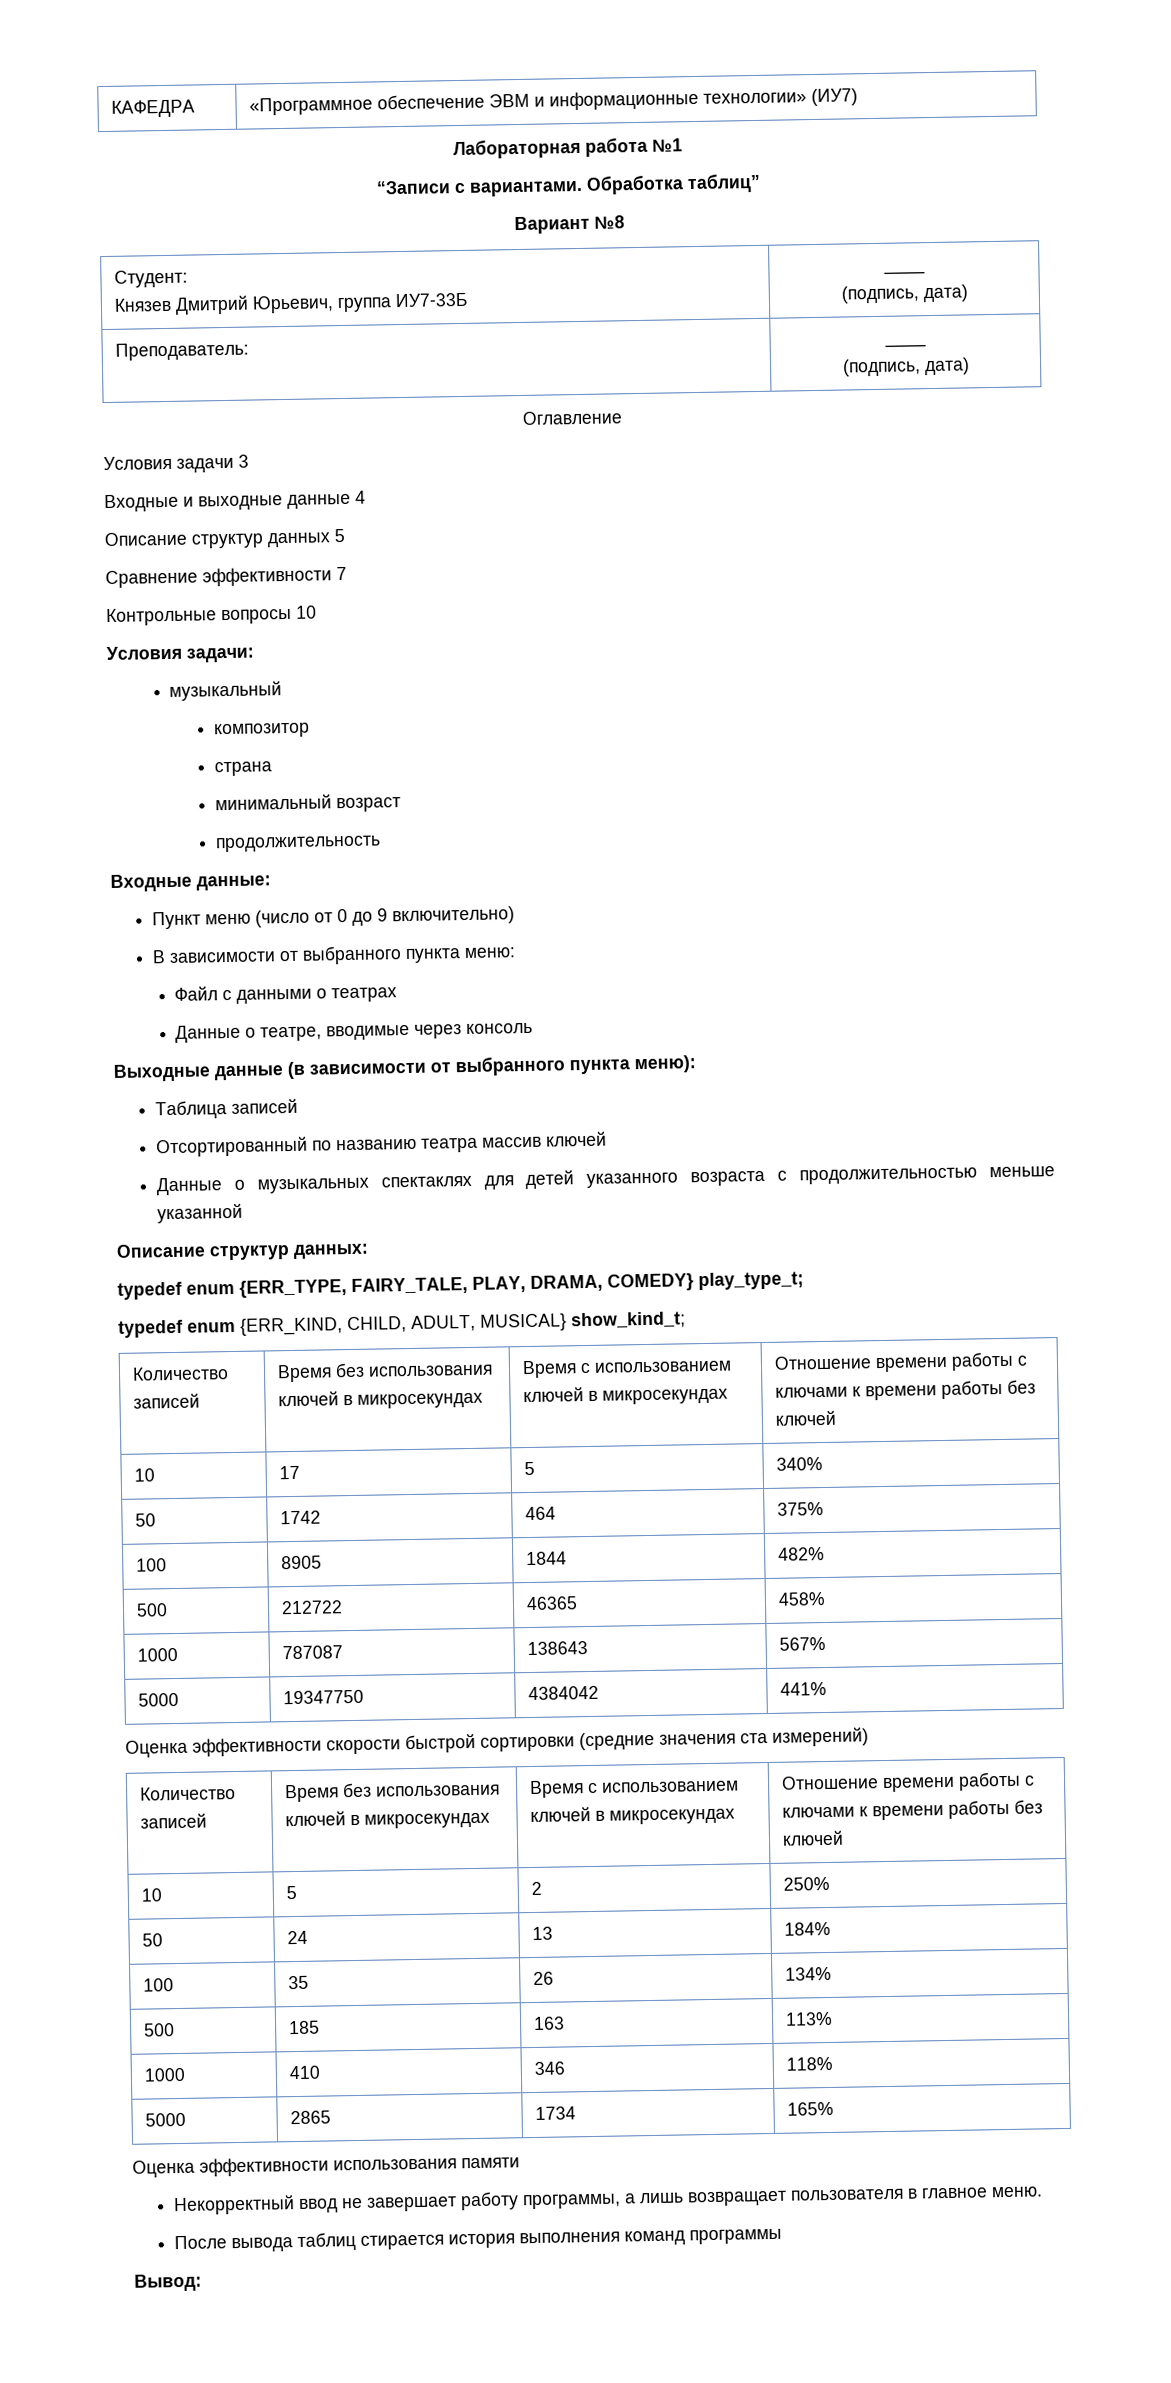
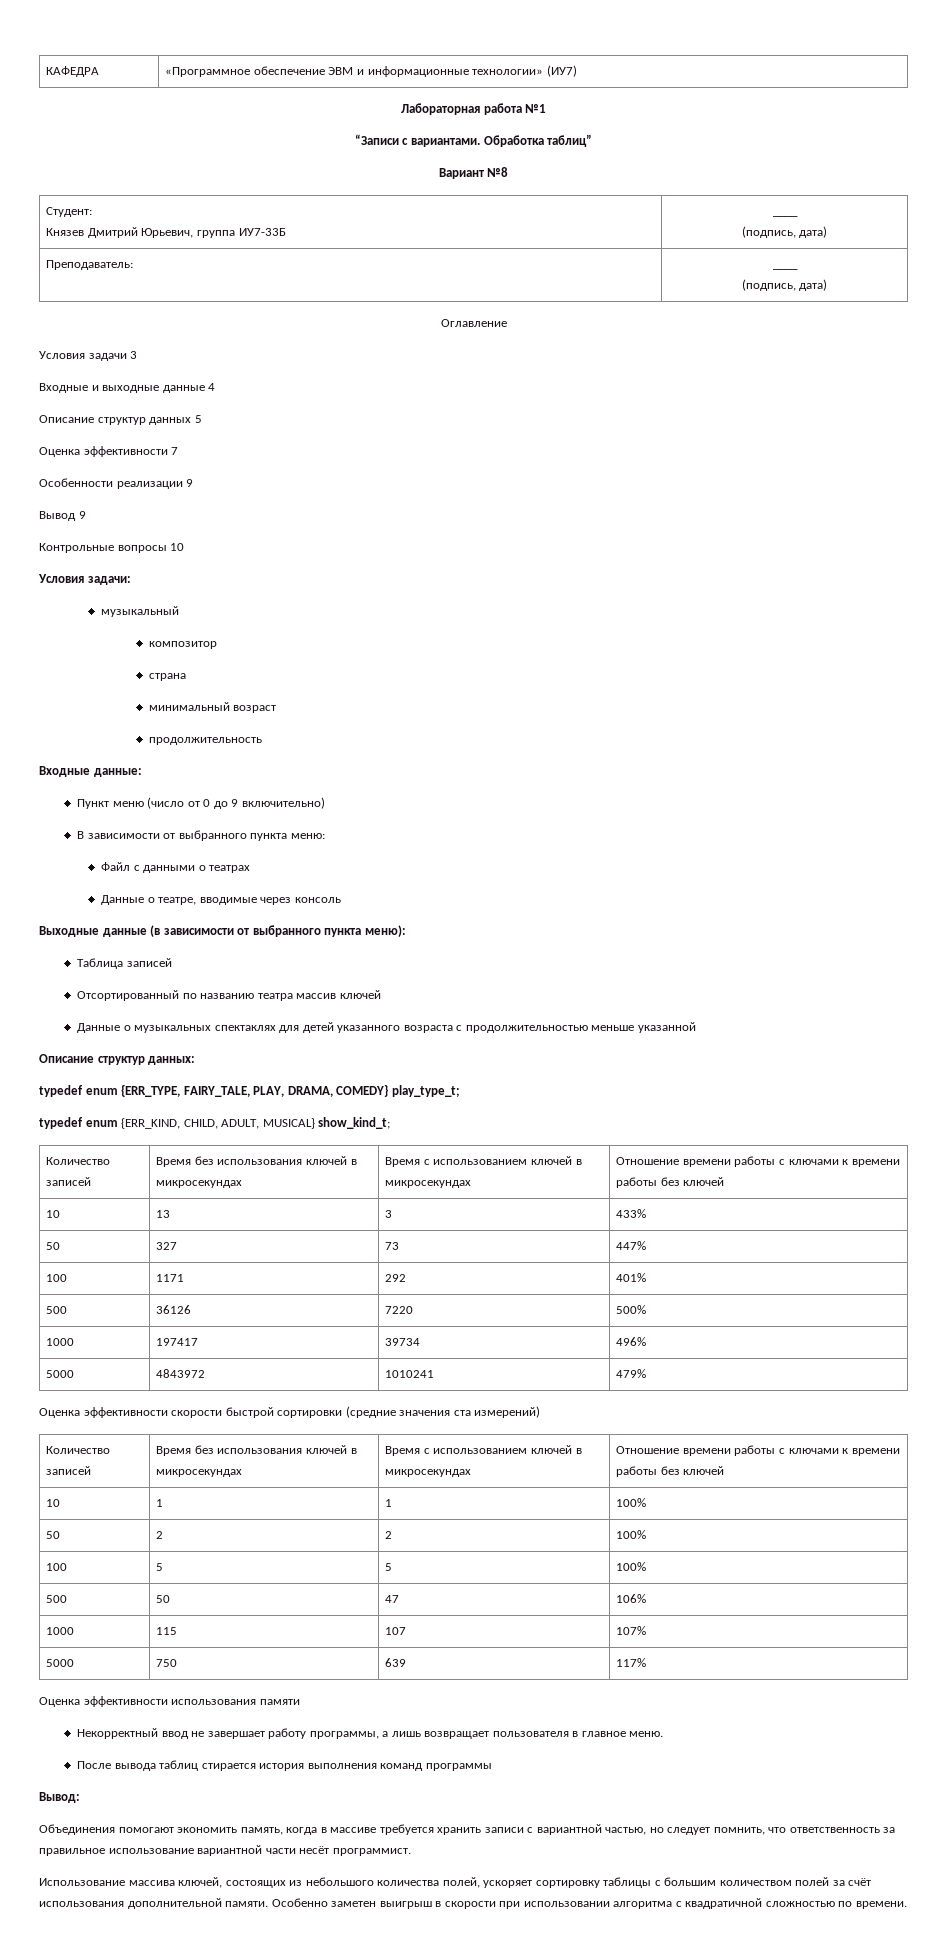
[105,569,198,589] Сравнение -> [39,447,80,457] Оценка
(347, 573) none -> [39,478,194,489] [39,511,86,521] // Особенности реализации 9 // Вывод 9
[278,1465,300,1480] [523,1461,535,1476] [775,1457,823,1471] [134,1513,156,1527] [279,1510,321,1525] [524,1506,556,1521] [776,1502,824,1516] [135,1558,167,1572] [280,1555,322,1570] [525,1551,567,1566] [777,1547,825,1561] [135,1603,168,1617] [280,1600,343,1615] [525,1596,578,1611] [777,1592,826,1606] [136,1647,178,1662] [281,1645,343,1660] [526,1641,588,1656] [778,1636,826,1651] [137,1692,179,1707] [282,1689,364,1705] [527,1685,599,1701] [779,1681,827,1696] 17 | 5 | 340% // 50 | 1742 | 464 | 375% // 100 | 8905 | 1844 | 482% // 500 | 212722 | 46365 | 458% // 1000 | 787087 | 138643 | 567% // 5000 | 19347750 | 4384042 | 441% -> [156,1210,171,1218] [385,1210,393,1218] [616,1209,647,1218] [46,1242,61,1250] [156,1242,178,1250] [385,1242,400,1250] [616,1241,647,1250] [46,1274,68,1282] [156,1274,185,1282] [385,1274,407,1282] [616,1273,647,1282] [46,1306,68,1314] [156,1305,192,1314] [385,1306,414,1314] [616,1305,647,1314] [46,1338,75,1346] [156,1338,199,1346] [385,1338,421,1346] [616,1337,647,1346] [46,1370,75,1378] [156,1369,206,1378] [385,1370,435,1378] [616,1369,647,1378] 13 | 3 | 433% // 50 | 327 | 73 | 447% // 100 | 1171 | 292 | 401% // 500 | 36126 | 7220 | 500% // 1000 | 197417 | 39734 | 496% // 5000 | 4843972 | 1010241 | 479%
[285,1885,297,1900] [530,1881,542,1896] [782,1876,830,1891] [141,1933,163,1947] [286,1930,308,1945] [531,1926,553,1941] [783,1921,831,1936] [142,1978,174,1992] [287,1975,309,1990] [532,1971,554,1986] [784,1966,832,1981] [143,2023,175,2037] [288,2020,320,2035] [532,2016,565,2031] [784,2011,833,2026] [143,2067,185,2082] [288,2065,320,2080] [533,2061,565,2075] [785,2056,833,2071] [144,2112,186,2127] [289,2110,331,2125] [534,2106,576,2120] [786,2101,834,2116] 5 | 2 | 250% // 50 | 24 | 13 | 184% // 100 | 35 | 26 | 134% // 500 | 185 | 163 | 113% // 1000 | 410 | 346 | 118% // 5000 | 2865 | 1734 | 165% -> [156,1499,164,1507] [385,1499,393,1507] [616,1498,647,1507] [46,1531,61,1539] [156,1531,164,1539] [385,1531,393,1539] [616,1530,647,1539] [46,1563,68,1571] [156,1563,164,1571] [385,1563,393,1571] [616,1562,647,1571] [46,1595,68,1603] [156,1595,171,1603] [385,1595,400,1603] [616,1594,647,1603] [46,1627,75,1635] [156,1627,178,1635] [385,1627,407,1635] [616,1626,647,1635] [46,1659,75,1667] [156,1659,178,1667] [385,1658,407,1667] [616,1658,647,1667] 1 | 1 | 100% // 50 | 2 | 2 | 100% // 100 | 5 | 5 | 100% // 500 | 50 | 47 | 106% // 1000 | 115 | 107 | 107% // 5000 | 750 | 639 | 117%
(202, 2282) none -> [39,1824,896,1835] [39,1845,411,1856] [39,1877,872,1888] [39,1898,907,1909] // Объединения помогают экономить память, когда в массиве требуется хранить записи с вариантной частью, но следует помнить, что ответственность за правильное использование вариантной части несёт программист. // Использование массива ключей, состоящих из небольшого количества полей, ускоряет сортировку таблицы с большим количеством полей за счёт использования дополнительной памяти. Особенно заметен выигрыш в скорости при использовании алгоритма с квадратичной сложностью по времени.

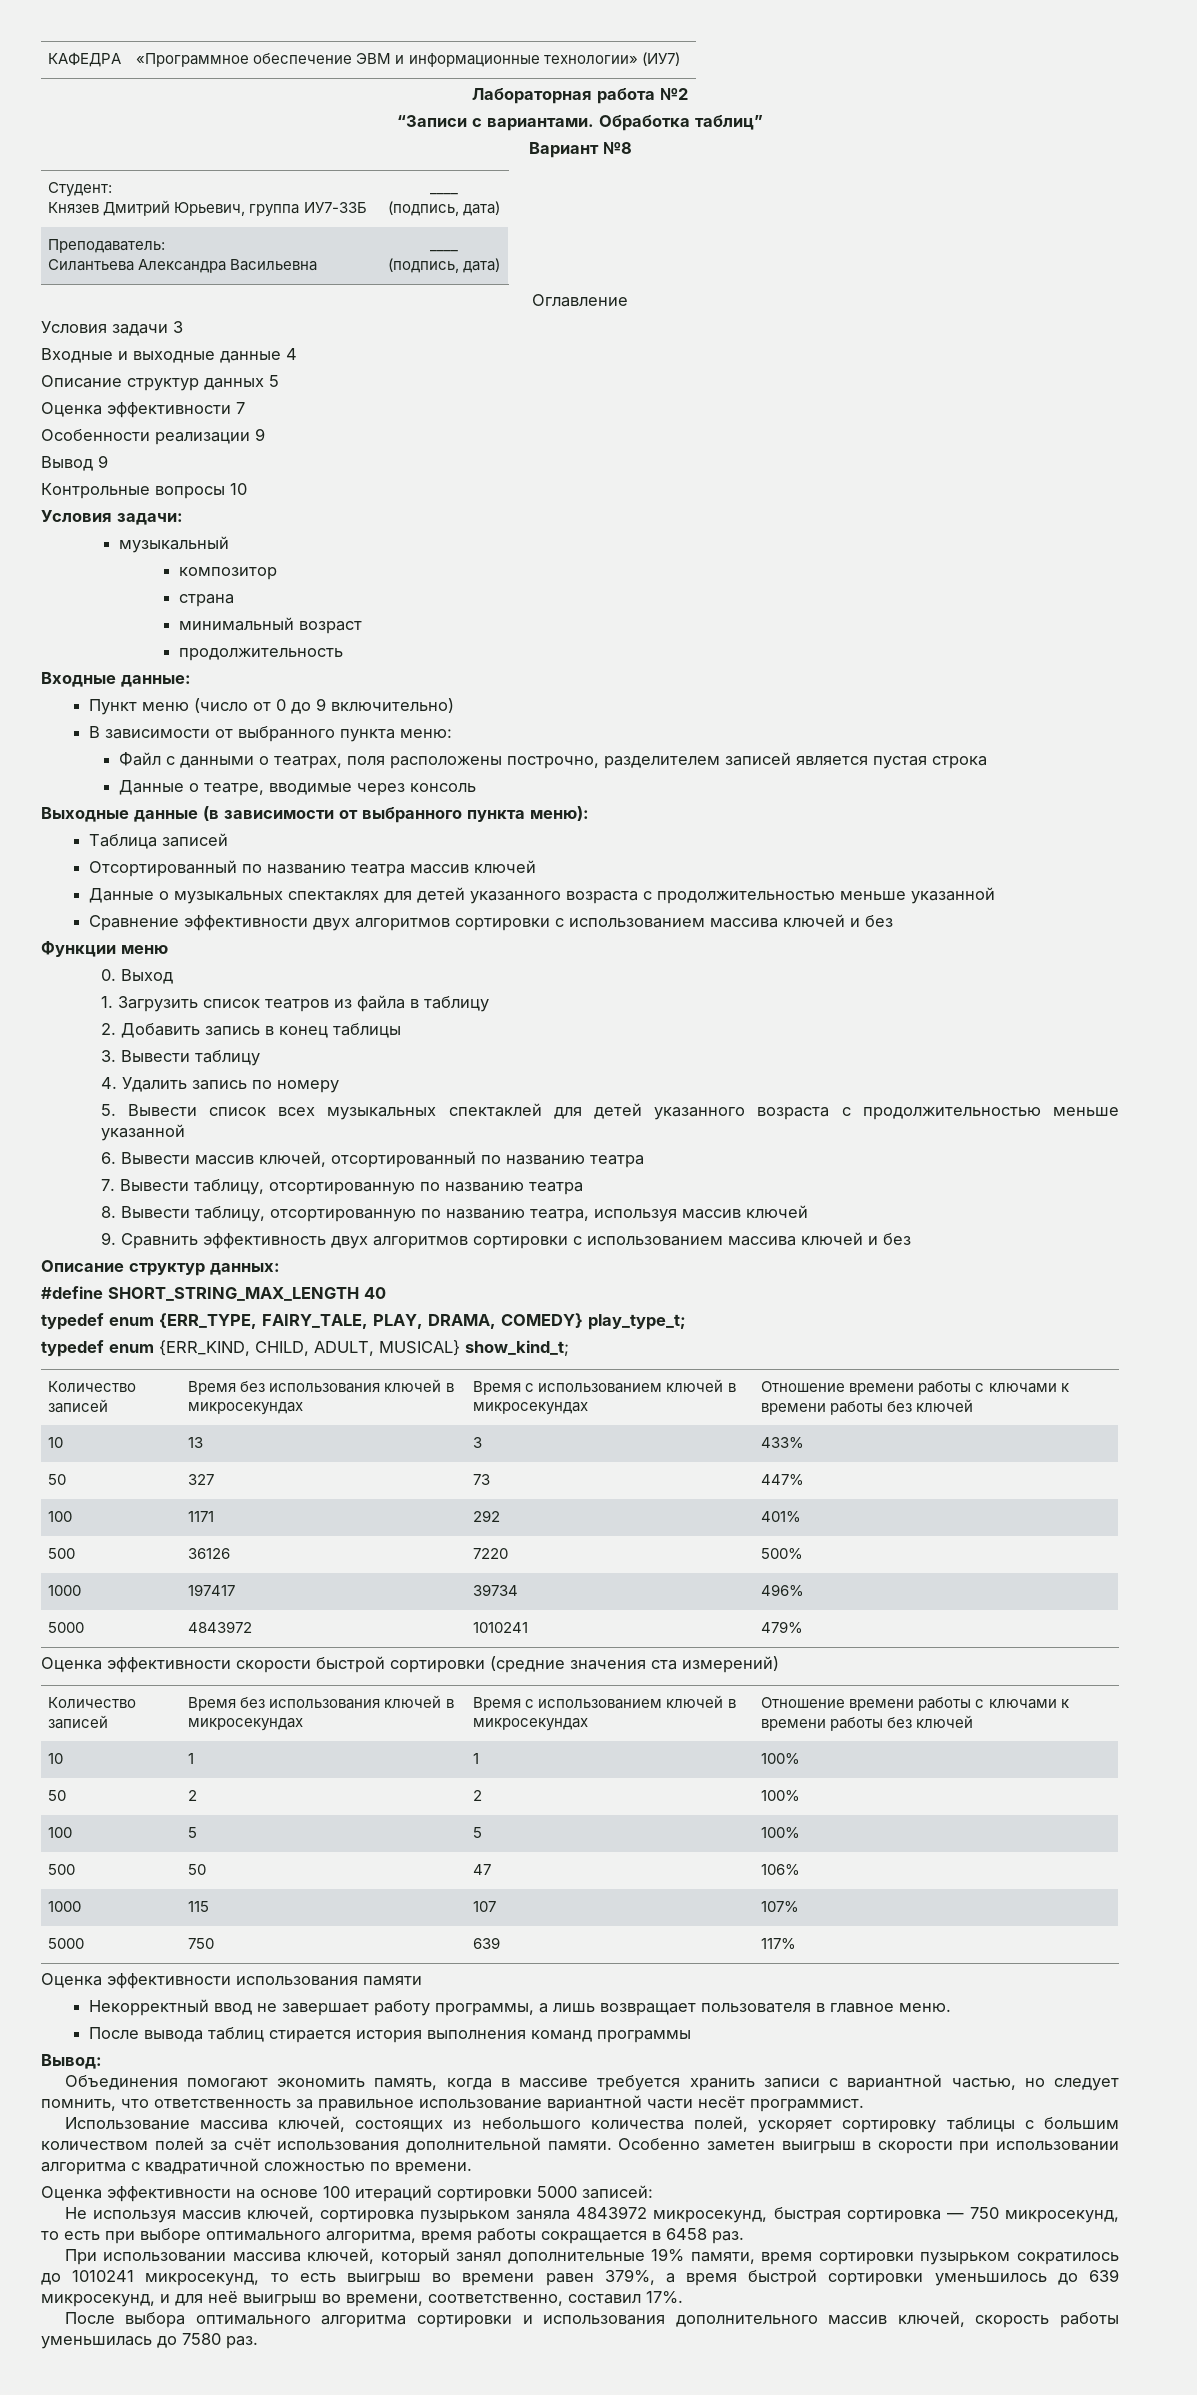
[525,104,547,113] №1 -> [660,88,688,100] №2
(134, 265) none -> [48,259,318,273] // Силантьева Александра Васильевна
[209,865,251,873] театрах -> [273,752,987,769] театрах, поля расположены построчно, разделителем записей является пустая строка
(696, 1027) none -> [89,914,894,931] [41,941,168,957] [100,969,173,984] [100,995,489,1012] [100,1023,401,1038] [100,1050,260,1066] [100,1077,339,1093] [100,1103,1119,1120] [100,1124,185,1141] [100,1151,644,1168] [100,1179,583,1195] [100,1205,808,1222] [100,1232,911,1249] // Сравнение эффективности двух алгоритмов сортировки с использованием массива ключей и без // Функции меню // 0. Выход // 1. Загрузить список театров из файла в таблицу // 2. Добавить запись в конец таблицы // 3. Вывести таблицу // 4. Удалить запись по номеру // 5. Вывести список всех музыкальных спектаклей для детей указанного возраста с продолжительностью меньше указанной // 6. Вывести массив ключей, отсортированный по названию театра // 7. Вывести таблицу, отсортированную по названию театра // 8. Вывести таблицу, отсортированную по названию театра, используя массив ключей // 9. Сравнить эффективность двух алгоритмов сортировки с использованием массива ключей и без
(196, 1060) none -> [41,1286,386,1301] // #define SHORT_STRING_MAX_LENGTH 40
(907, 1905) none -> [41,2185,653,2202] [64,2206,1119,2223] [41,2228,744,2244] [64,2248,1119,2265] [41,2269,1119,2286] [41,2291,683,2307] [64,2311,1119,2328] [41,2333,258,2349] // Оценка эффективности на основе 100 итераций сортировки 5000 записей: // Не используя массив ключей, сортировка пузырьком заняла 4843972 микросекунд, быстрая сортировка — 750 микросекунд, то есть при выборе оптимального алгоритма, время работы сокращается в 6458 раз. // При использовании массива ключей, который занял дополнительные 19% памяти, время сортировки пузырьком сократилось до 1010241 микросекунд, то есть выигрыш во времени равен 379%, а время быстрой сортировки уменьшилось до 639 микросекунд, и для неё выигрыш во времени, соответственно, составил 17%. // После выбора оптимального алгоритма сортировки и использования дополнительного массив ключей, скорость работы уменьшилась до 7580 раз.

